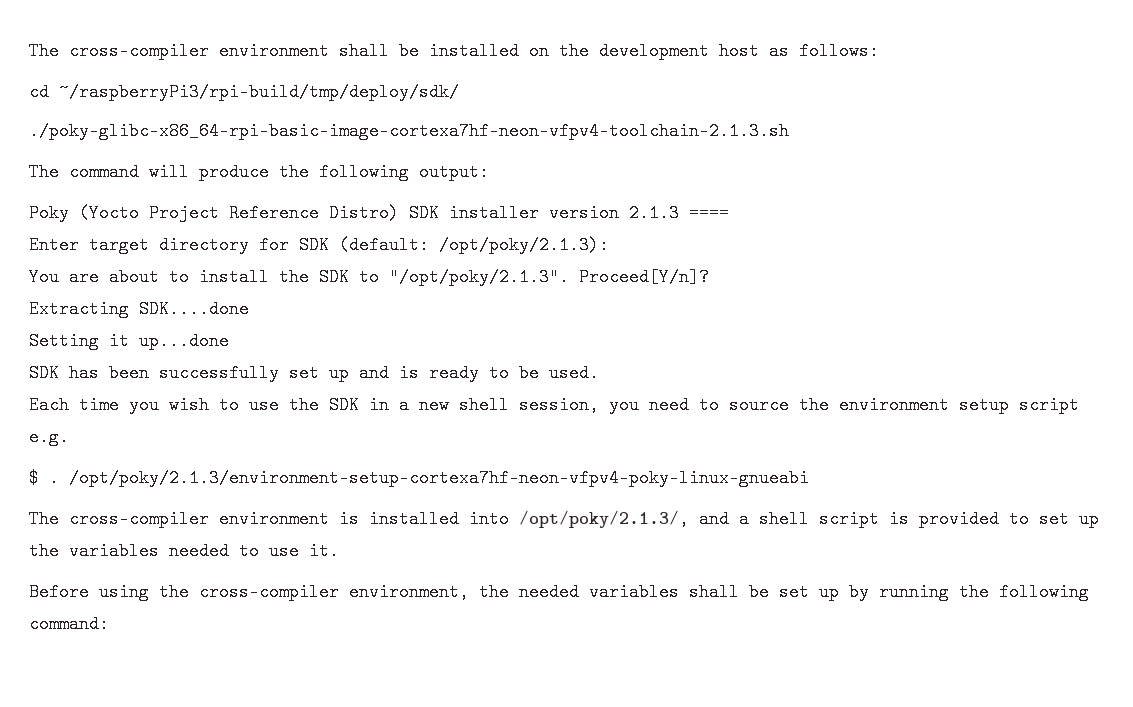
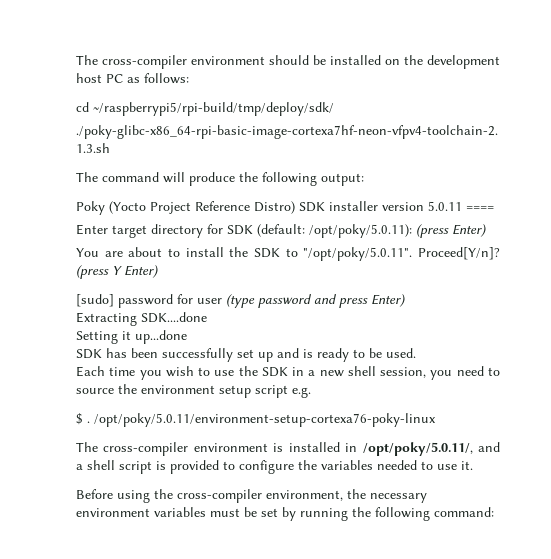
[29,42,389,60] The cross-compiler environment shall -> [76,55,309,69] The cross-compiler environment should
(759, 51) none -> [106,74,123,83] PC
[59,83,459,101] ~/raspberryPi3/rpi-build/tmp/deploy/sdk/ -> [93,102,334,116] ~/raspberrypi5/rpi-build/tmp/deploy/sdk/
[629,204,679,222] 2.1.3 -> [428,201,462,211] 5.0.11
[439,236,609,254] /opt/poky/2.1.3): -> [309,224,487,238] /opt/poky/5.0.11): (press Enter)
[389,268,569,286] "/opt/poky/2.1.3". -> [303,247,413,261] "/opt/poky/5.0.11".
(709, 277) none -> [76,265,159,279] [76,294,406,308] (press Y Enter) // [sudo] password for user (type password and press Enter)
[69,469,809,487] /opt/poky/2.1.3/environment-setup-cortexa7hf-neon-vfpv4-poky-linux-gnueabi -> [94,413,436,427] /opt/poky/5.0.11/environment-setup-cortexa76-poky-linux
[469,510,689,528] into /opt/poky/2.1.3/, -> [345,442,473,456] in /opt/poky/5.0.11/,
[1039,510,1099,528] set up -> [239,460,294,474] configure
[519,583,739,601] needed variables shall -> [370,493,427,503] [76,507,240,517] necessary environment variables must
[819,583,839,601] up -> (278, 512) none

